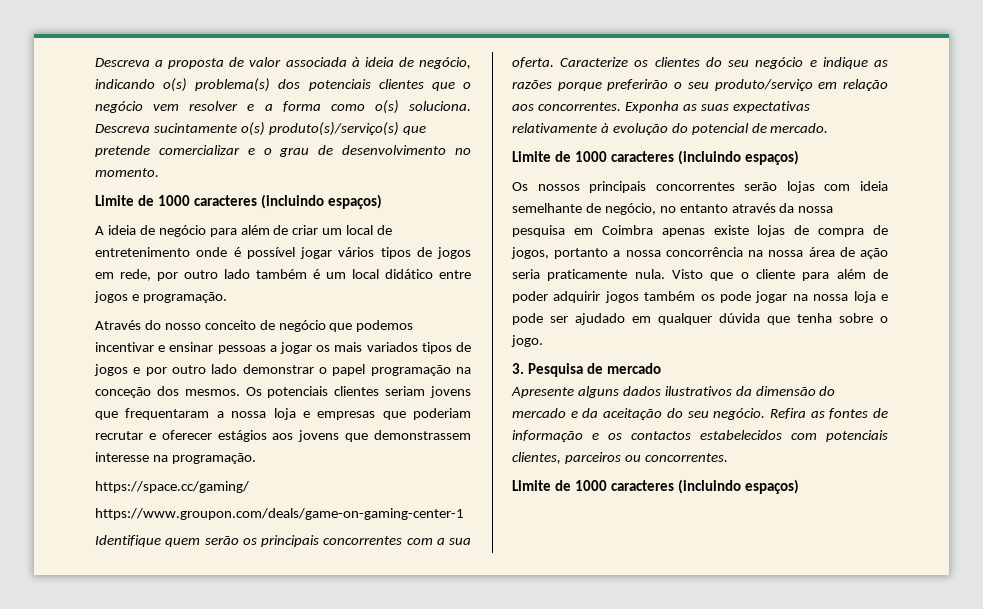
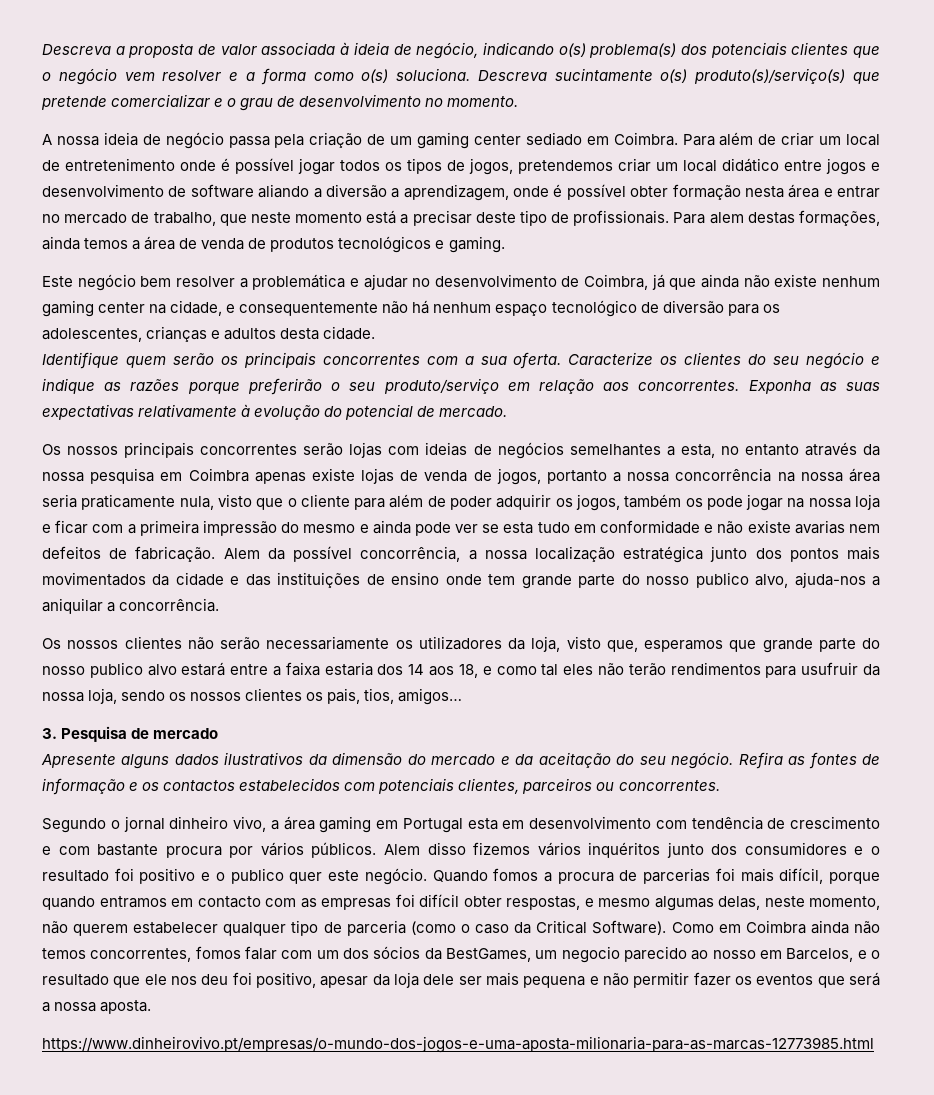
[95,194,382,209] // Limite de 1000 caracteres (incluindo espaços) -> (519, 101) none
(104, 230) none -> [56,136,99,146] nossa
[209,228,237,237] para -> [228,132,715,149] passa pela criação de um gaming center sediado em Coimbra. Para
[338,247,471,259] [95,269,320,281] vários tipos de jogos em rede, por outro lado também é -> [340,158,651,175] todos os tipos de jogos, pretendemos criar
[142,292,227,303] [95,320,414,332] [95,342,471,354] [94,364,471,376] [95,386,472,398] [95,408,471,420] [95,430,471,442] [95,452,256,464] [95,481,249,493] [95,508,464,520] programação. // Através do nosso conceito de negócio que podemos incentivar e ensinar pessoas a jogar os mais variados tipos de jogos e por outro lado demonstrar o papel programação na conceção dos mesmos. Os potenciais clientes seriam jovens que frequentaram a nossa loja e empresas que poderiam recrutar e oferecer estágios aos jovens que demonstrassem interesse na programação. // https://space.cc/gaming/ // https://www.groupon.com/deals/game-on-gaming-center-1 -> [42,184,880,201] [42,210,880,226] [42,236,505,253] [42,274,880,291] [42,300,780,317] [42,326,376,342] desenvolvimento de software aliando a diversão a aprendizagem, onde é possível obter formação nesta área e entrar no mercado de trabalho, que neste momento está a precisar deste tipo de profissionais. Para alem destas formações, ainda temos a área de venda de produtos tecnológicos e gaming. // Este negócio bem resolver a problemática e ajudar no desenvolvimento de Coimbra, já que ainda não existe nenhum gaming center na cidade, e consequentemente não há nenhum espaço tecnológico de diversão para os adolescentes, crianças e adultos desta cidade.
[512,150,799,165] // Limite de 1000 caracteres (incluindo espaços) -> (508, 411) none
[860,181,888,191] [512,203,656,215] ideia semelhante de negócio, -> [425,442,715,459] ideias de negócios semelhantes a esta,
[818,228,865,237] compra -> [424,470,468,482] venda
[839,247,888,259] [512,269,703,281] de ação seria praticamente nula. Visto -> [42,494,252,510] seria praticamente nula, visto
[604,291,639,303] jogos -> [555,494,620,511] os jogos,
[512,313,888,325] [511,335,543,347] pode ser ajudado em qualquer dúvida que tenha sobre o jogo. -> [55,520,880,536] [42,546,880,563] [42,572,881,589] [42,598,220,614] [42,636,880,653] [42,662,881,678] [42,688,463,705] ficar com a primeira impressão do mesmo e ainda pode ver se esta tudo em conformidade e não existe avarias nem defeitos de fabricação. Alem da possível concorrência, a nossa localização estratégica junto dos pontos mais movimentados da cidade e das instituições de ensino onde tem grande parte do nosso publico alvo, ajuda-nos a aniquilar a concorrência. // Os nossos clientes não serão necessariamente os utilizadores da loja, visto que, esperamos que grande parte do nosso publico alvo estará entre a faixa estaria dos 14 aos 18, e como tal eles não terão rendimentos para usufruir da nossa loja, sendo os nossos clientes os pais, tios, amigos…
[512,479,799,494] Limite de 1000 caracteres (incluindo espaços) -> [42,816,880,833] [42,842,880,858] [42,868,880,885] [42,894,880,911] [42,920,881,936] [42,946,881,963] [42,972,881,988] [42,1000,152,1014] [42,1036,874,1053] Segundo o jornal dinheiro vivo, a área gaming em Portugal esta em desenvolvimento com tendência de crescimento e com bastante procura por vários públicos. Alem disso fizemos vários inquéritos junto dos consumidores e o resultado foi positivo e o publico quer este negócio. Quando fomos a procura de parcerias foi mais difícil, porque quando entramos em contacto com as empresas foi difícil obter respostas, e mesmo algumas delas, neste momento, não querem estabelecer qualquer tipo de parceria (como o caso da Critical Software). Como em Coimbra ainda não temos concorrentes, fomos falar com um dos sócios da BestGames, um negocio parecido ao nosso em Barcelos, e o resultado que ele nos deu foi positivo, apesar da loja dele ser mais pequena e não permitir fazer os eventos que será a nossa aposta. // https://www.dinheirovivo.pt/empresas/o-mundo-dos-jogos-e-uma-aposta-milionaria-para-as-marcas-12773985.html

